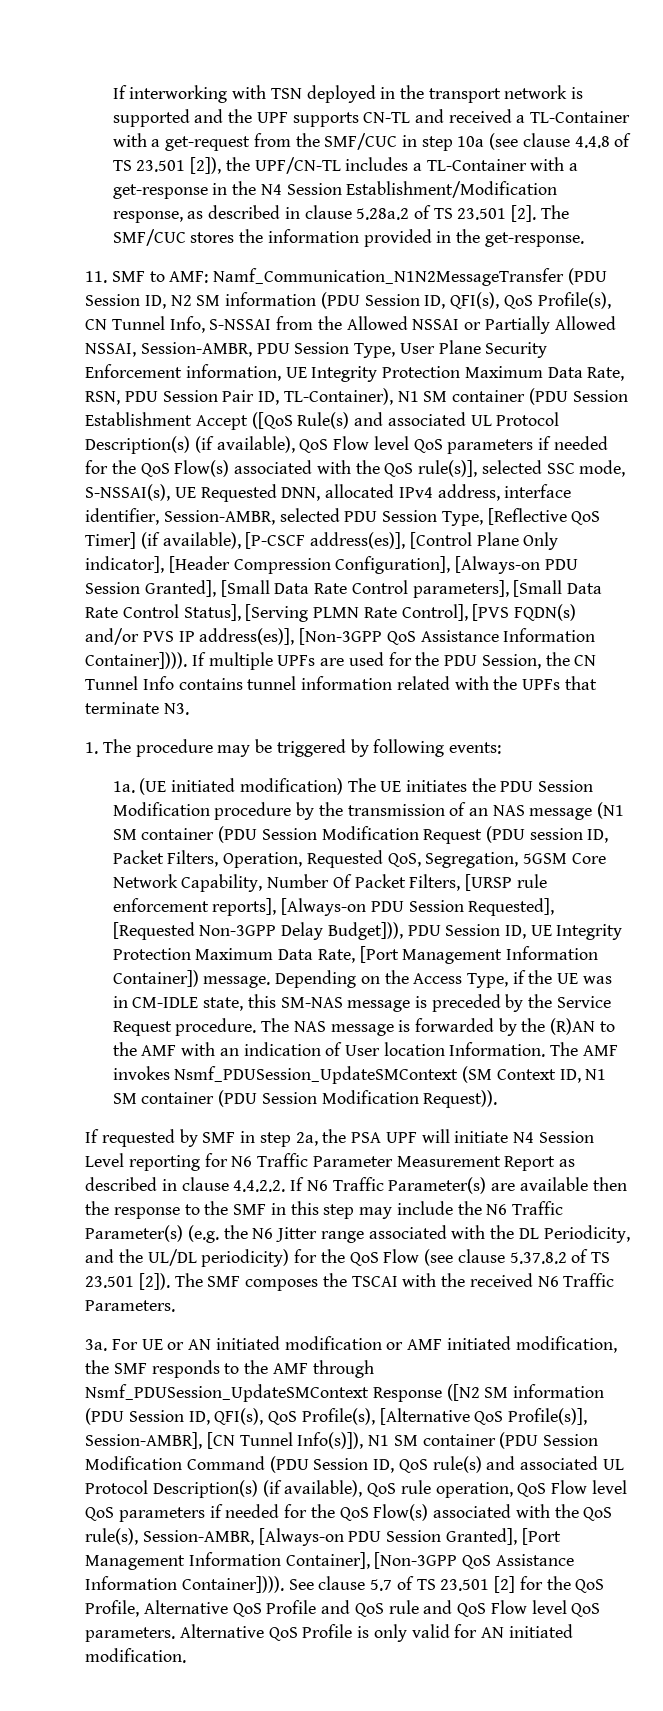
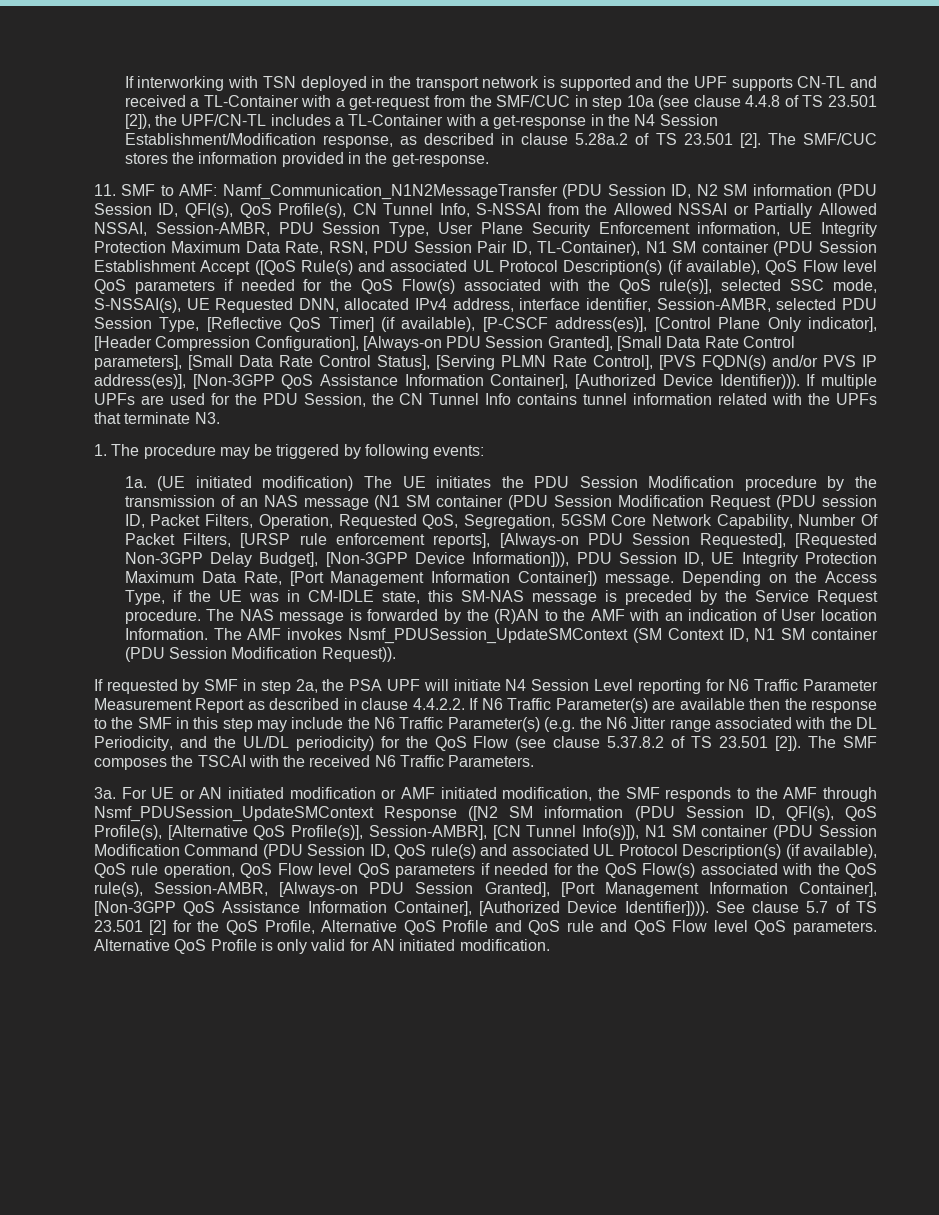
[85,652,188,669] Container]))). -> [490,374,800,389] Container], [Authorized Device Identifier))).
[327,922,403,940] Budget])), -> [259,552,570,567] Budget], [Non-3GPP Device Information])),
[182,1576,285,1593] Container]))). -> [393,901,709,916] Container], [Authorized Device Identifier]))).

